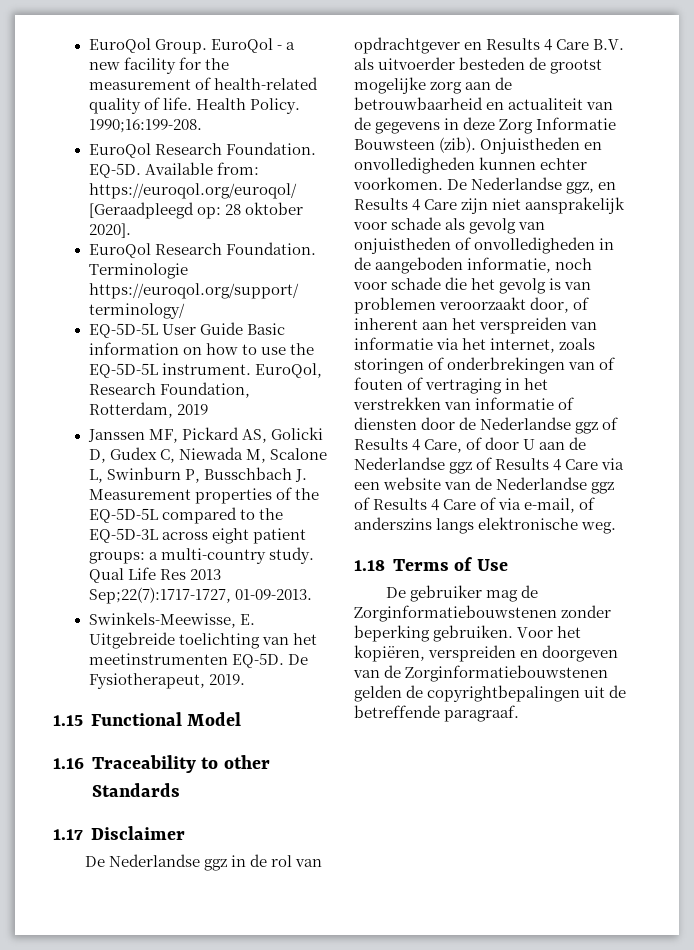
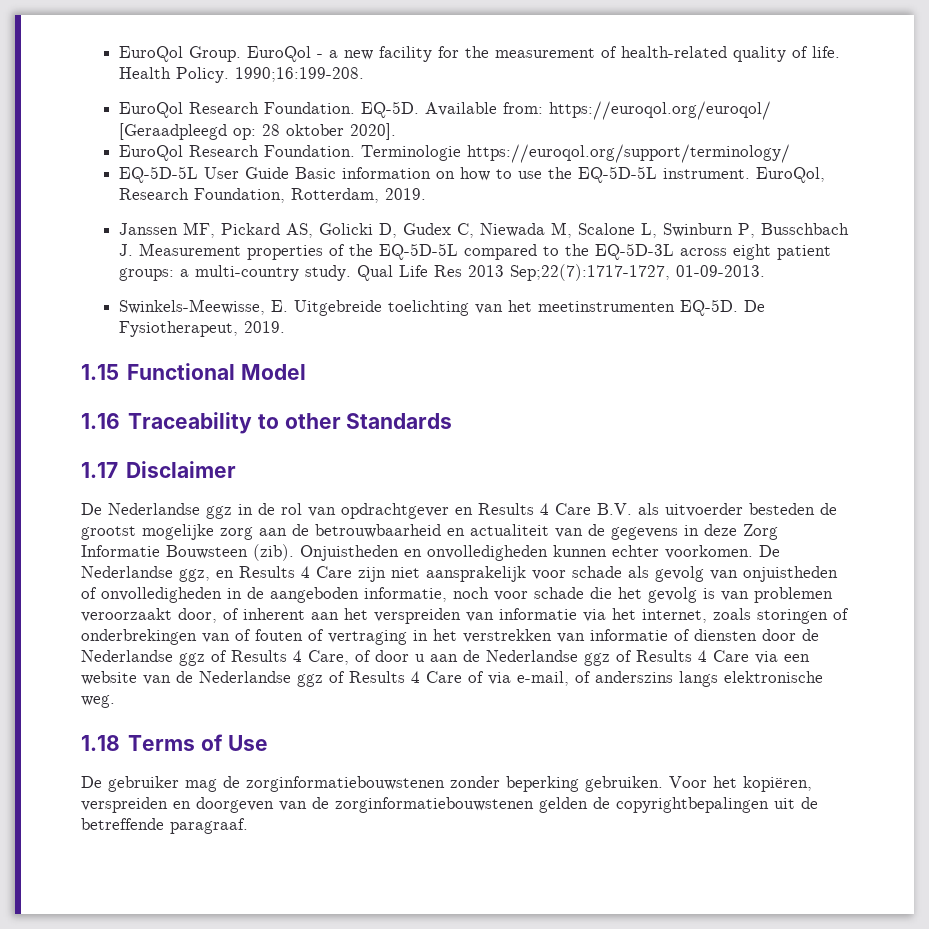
[176,404,208,415] 2019 -> [384,188,426,200] 2019.
[523,439,536,450] U -> [415,654,425,662] u
[354,605,557,622] Zorginformatiebouwstenen -> [246,776,445,792] zorginformatiebouwstenen
[405,665,609,682] Zorginformatiebouwstenen -> [335,797,534,813] zorginformatiebouwstenen

